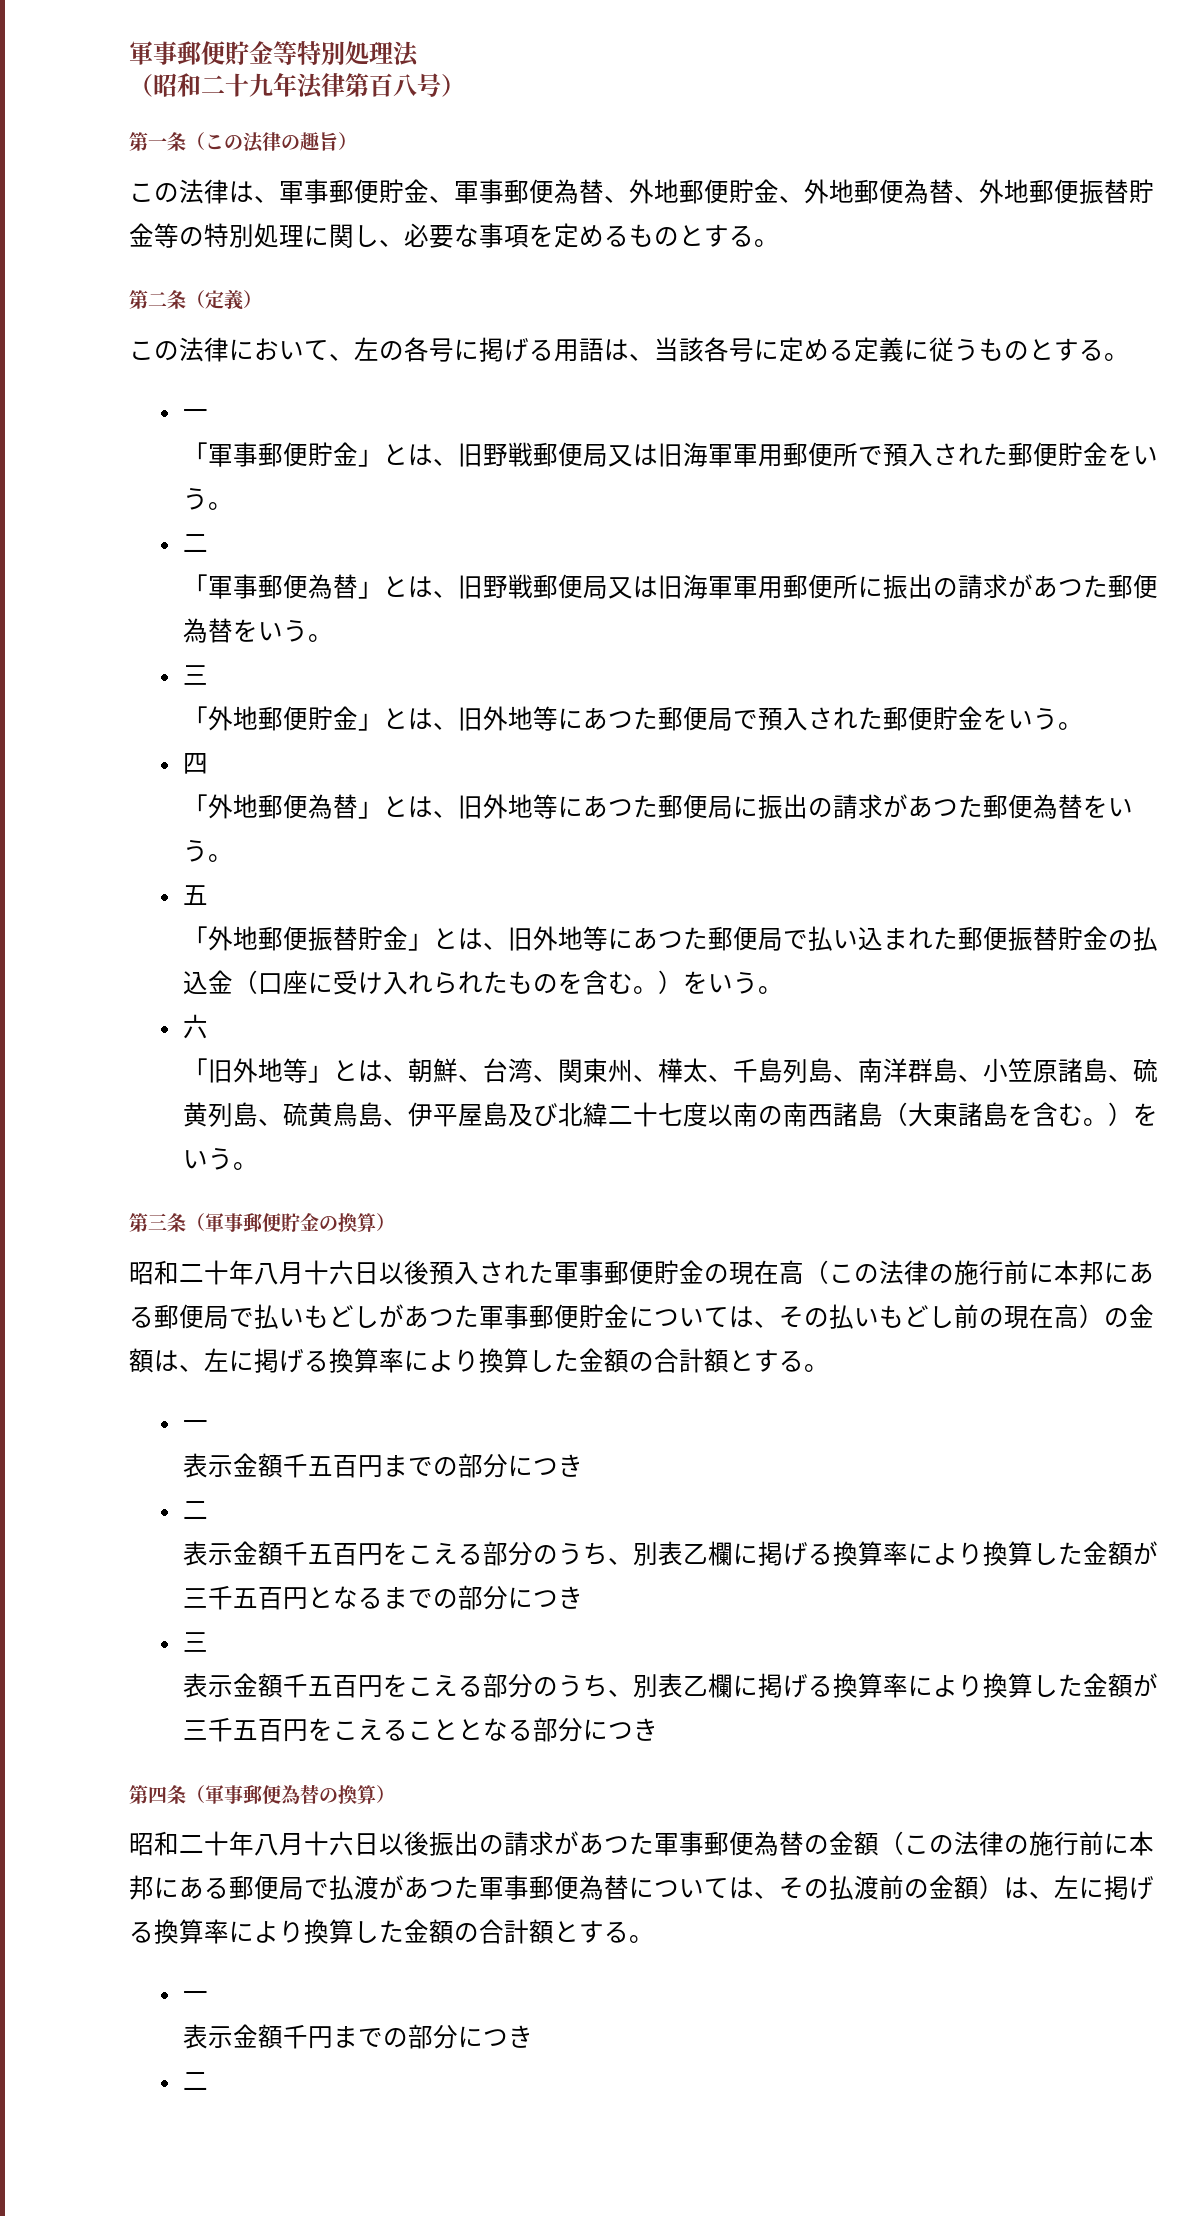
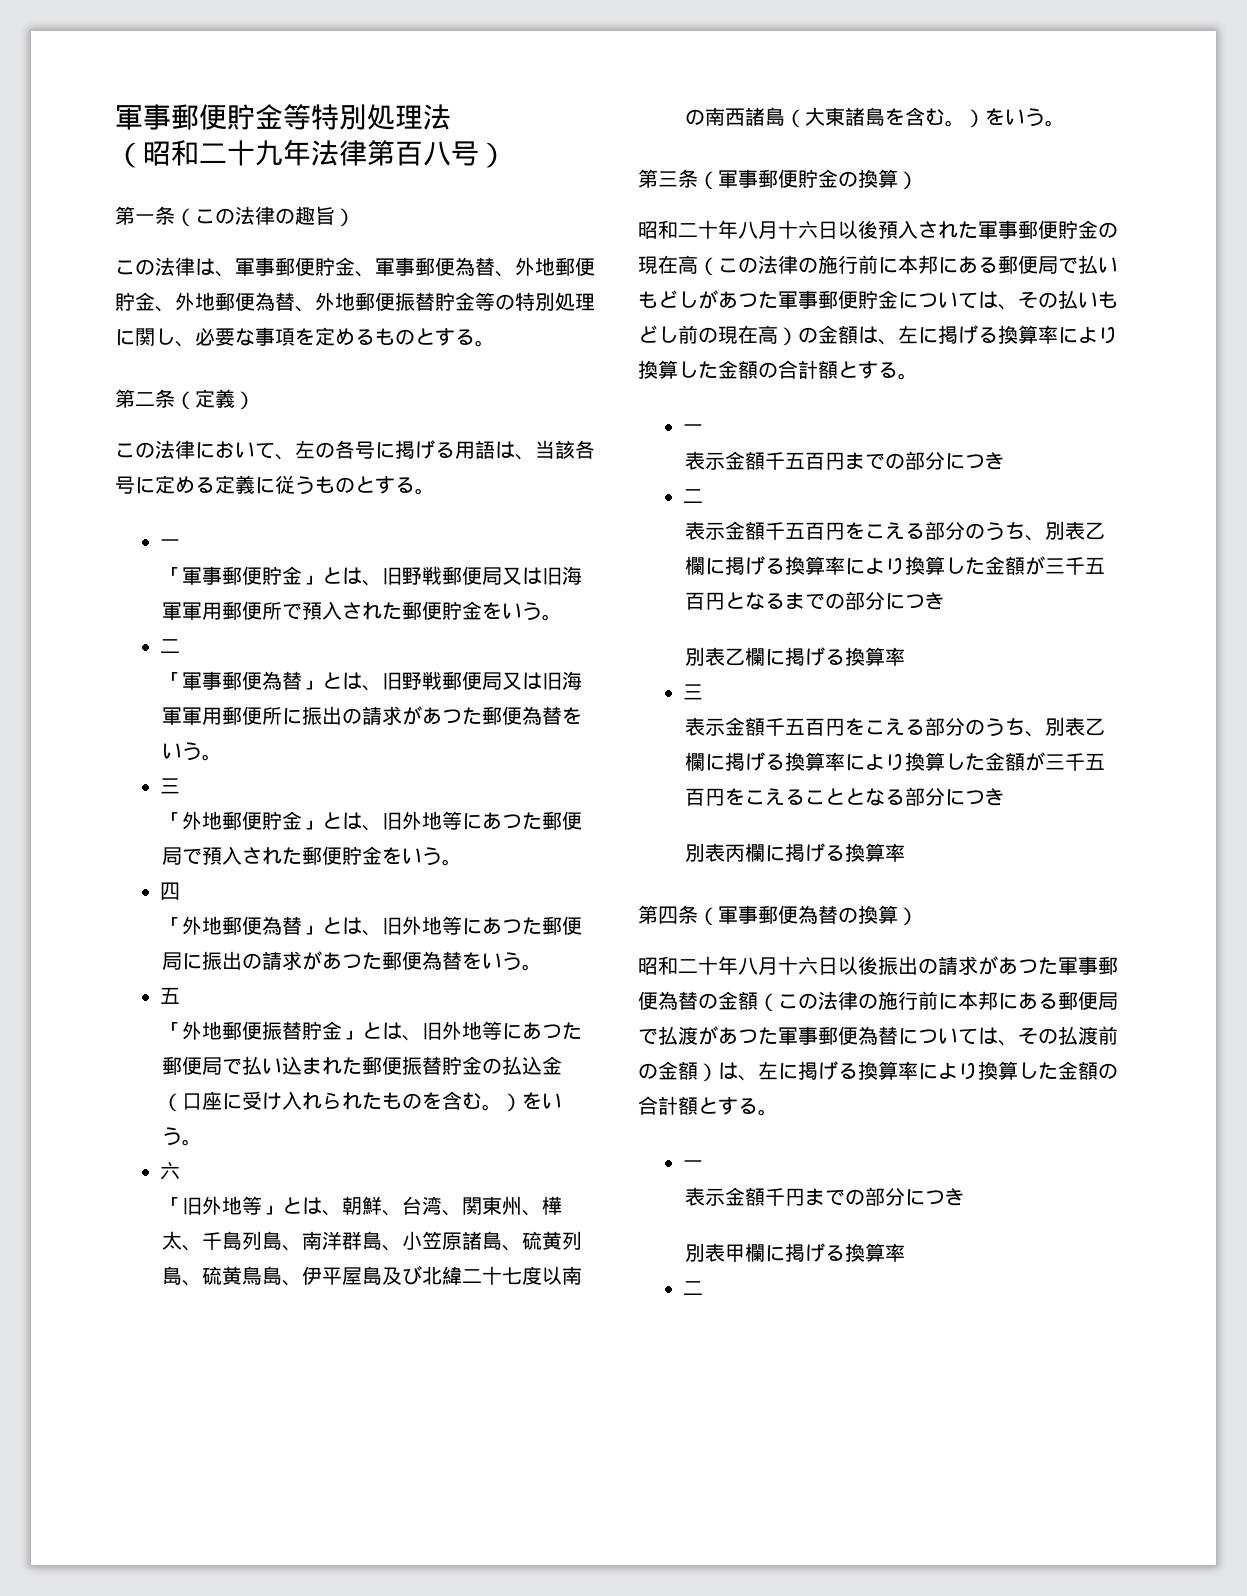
(584, 1597) none -> [684,647,905,666] // 別表乙欄に掲げる換算率
(659, 1729) none -> [684,843,905,862] // 別表丙欄に掲げる換算率
(534, 2036) none -> [684,1243,905,1262] // 別表甲欄に掲げる換算率

